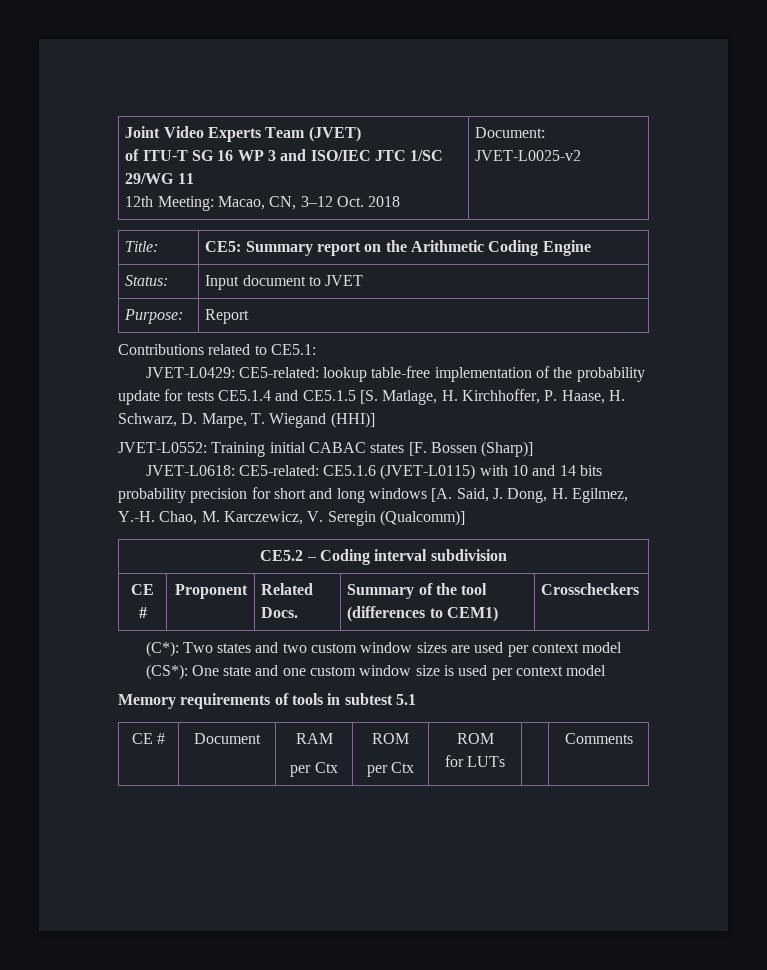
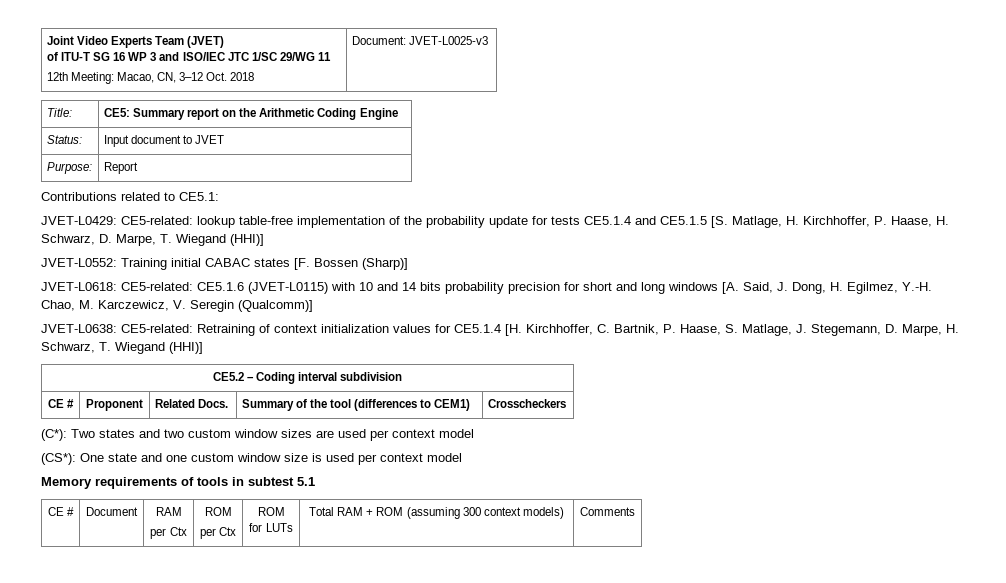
[475,150,582,161] JVET-L0025-v2 -> [408,36,488,45] JVET-L0025-v3
(465, 518) none -> [41,324,959,336] [41,342,203,354] // JVET-L0638: CE5-related: Retraining of context initialization values for CE5.1.4 [H. Kirchhoffer, C. Bartnik, P. Haase, S. Matlage, J. Stegemann, D. Marpe, H. Schwarz, T. Wiegand (HHI)]
(506, 761) none -> [309,507,564,519] Total RAM + ROM (assuming 300 context models)

